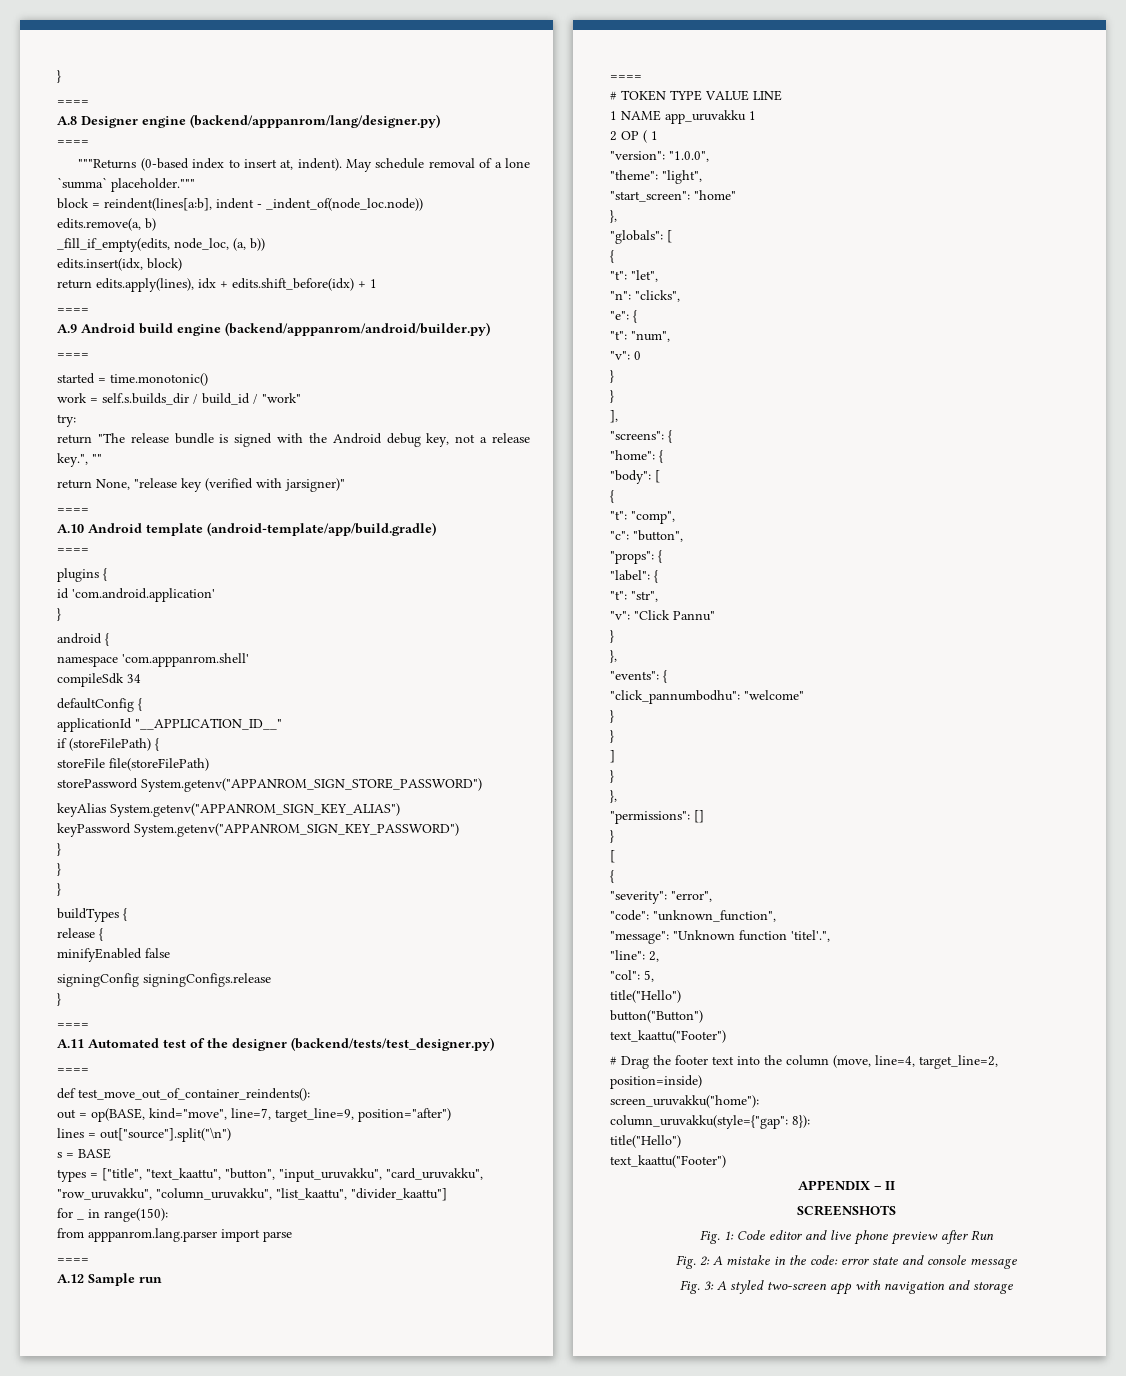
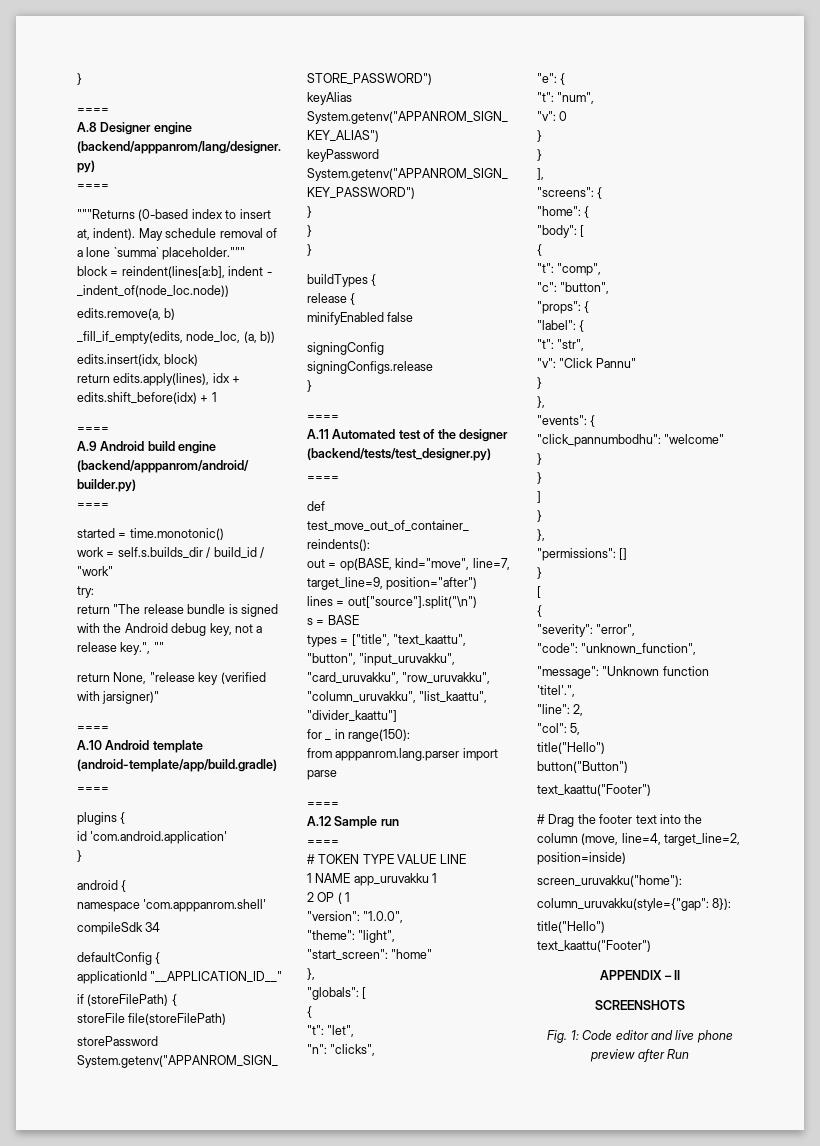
[676,1255,1017,1269] [680,1280,1013,1295] // Fig. 2: A mistake in the code: error state and console message // Fig. 3: A styled two-screen app with navigation and storage -> (689, 1054) none

